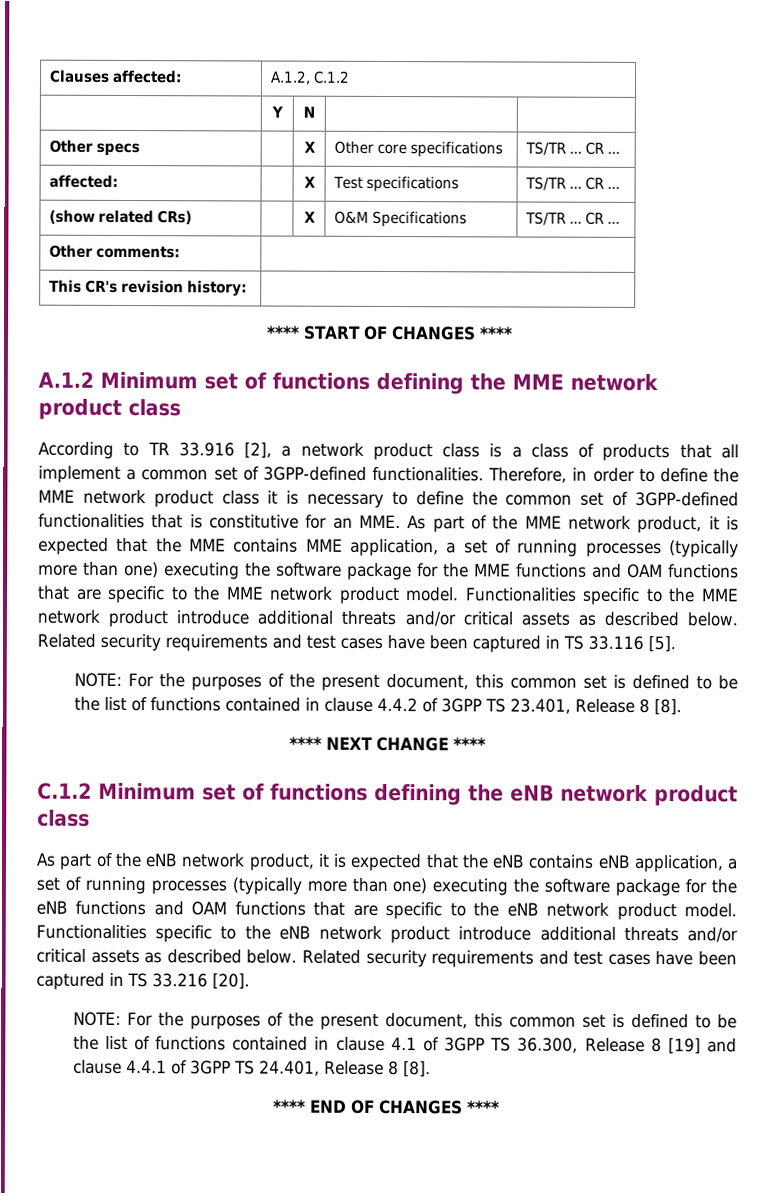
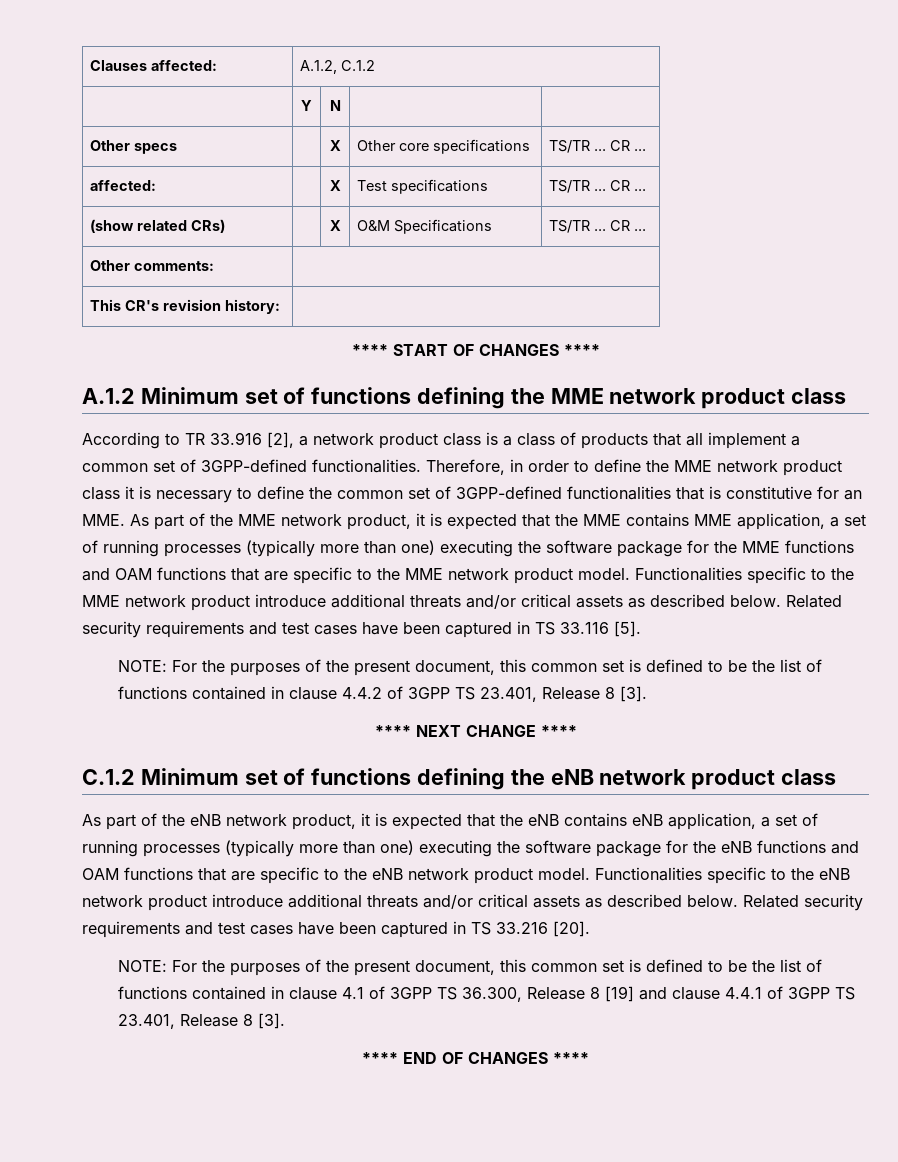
[653,699,682,716] [8]. -> [619,686,647,702] [3].
[258,1060,431,1078] 24.401, Release 8 [8]. -> [117,1013,285,1029] 23.401, Release 8 [3].

